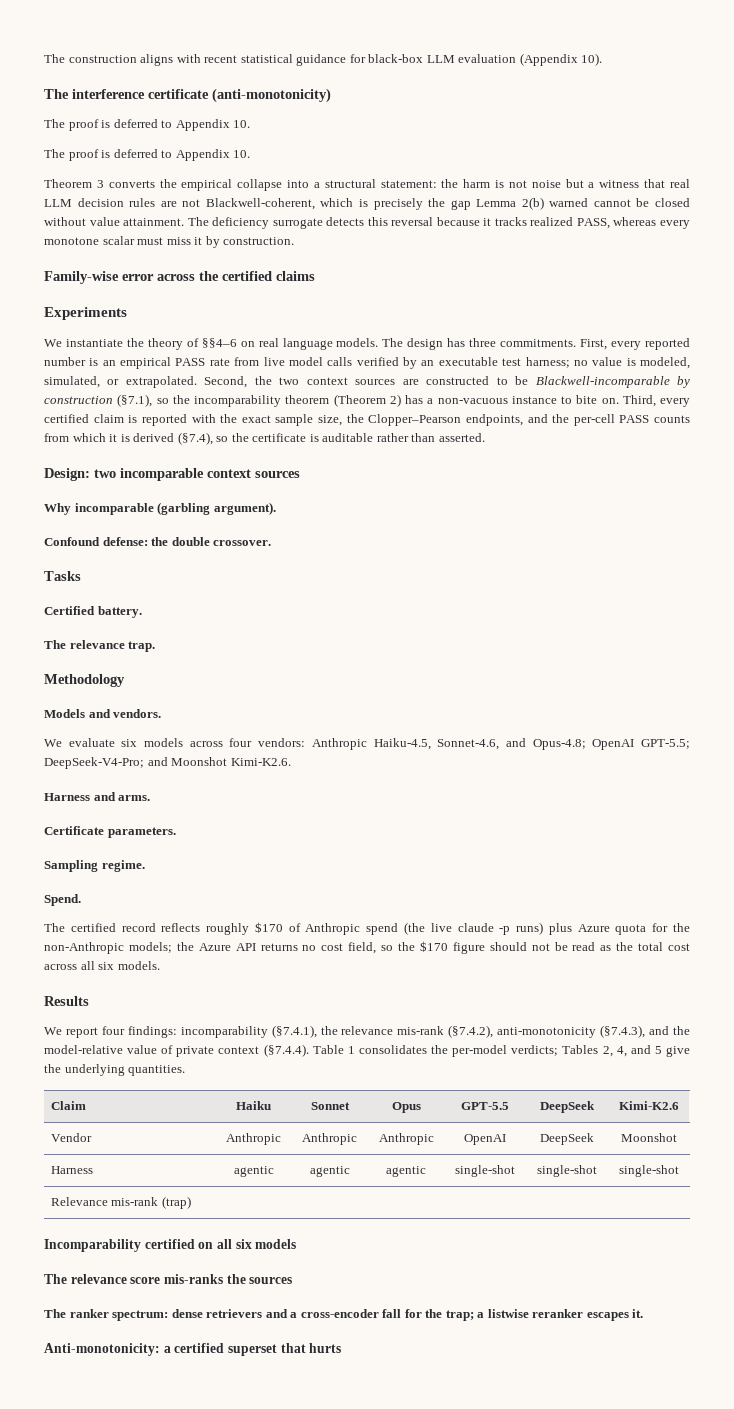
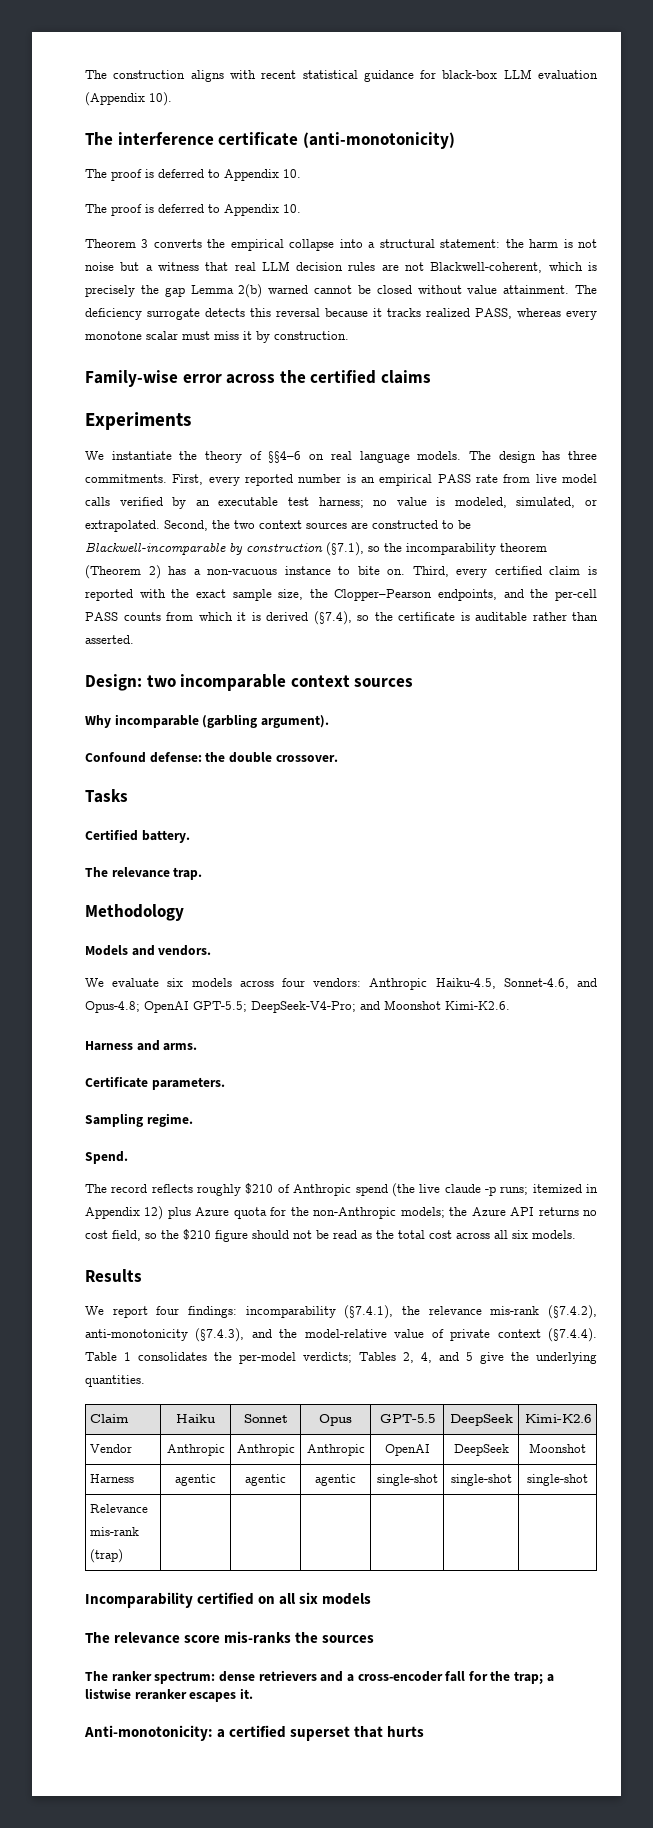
[70,923,116,932] certified -> (107, 1188) none
[254,922,283,933] $170 -> [245,1183,274,1194] $210
[516,922,544,935] runs) -> [500,1184,598,1195] [85,1206,164,1220] runs; itemized in Appendix 12)
[419,941,448,952] $170 -> [183,1229,211,1240] $210

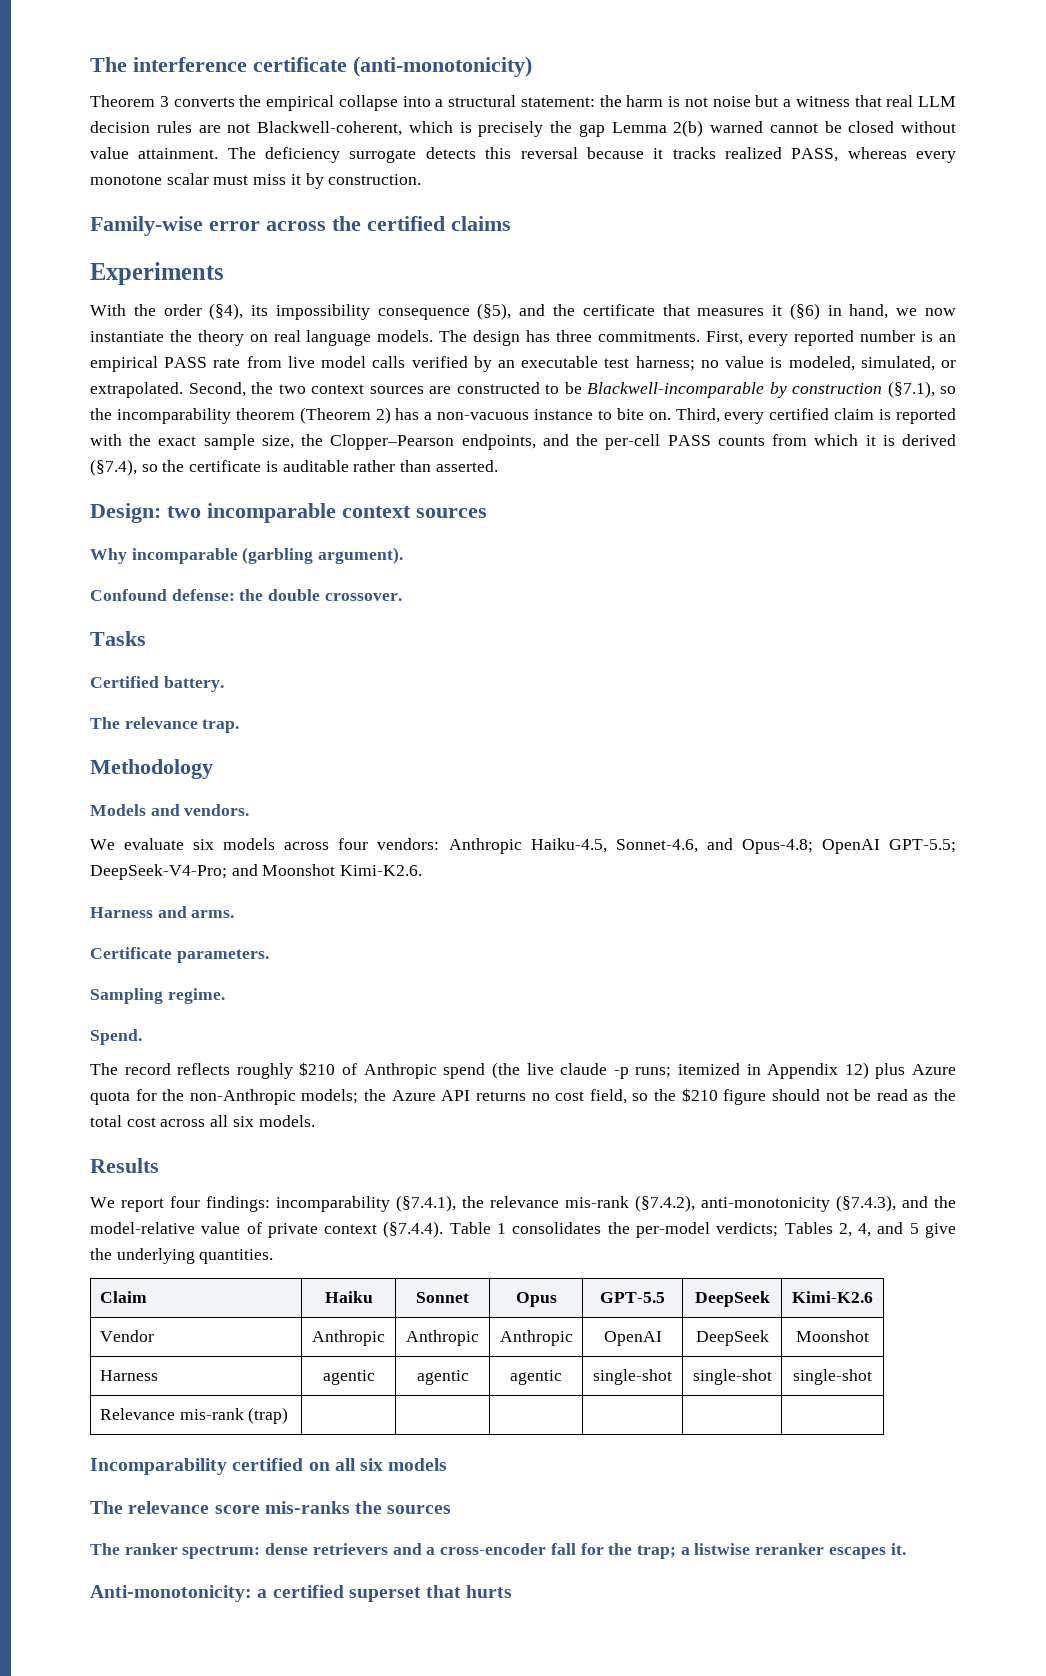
[85,69,598,82] [85,92,172,106] [85,132,455,149] [85,169,301,181] [85,204,301,216] The construction aligns with recent statistical guidance for black-box LLM evaluation (Appendix 10). // The interference certificate (anti-monotonicity) // The proof is deferred to Appendix 10. // The proof is deferred to Appendix 10. -> [90,56,532,77] The interference certificate (anti-monotonicity)
[85,451,104,460] We -> [90,303,957,320] With the order (§4), its impossibility consequence (§5), and the certificate that measures it (§6) in hand, we now
[249,451,302,463] of §§4–6 -> (244, 338) none

